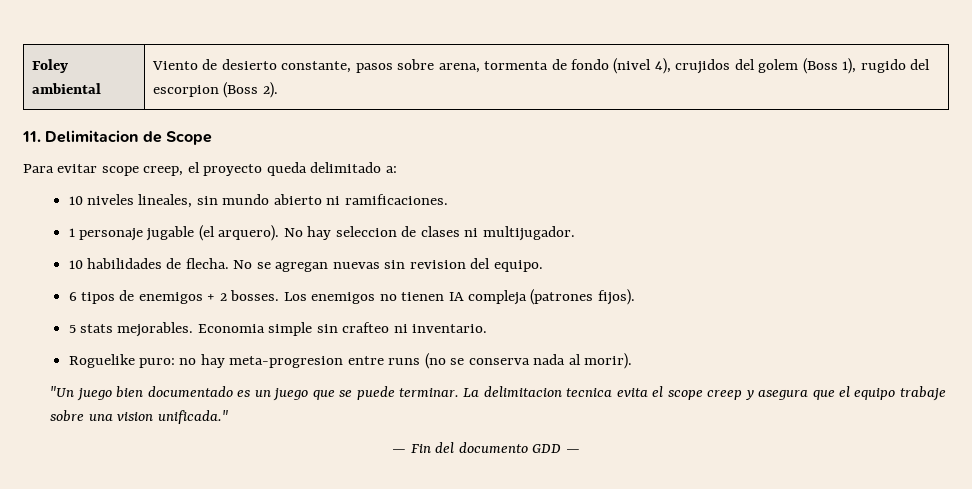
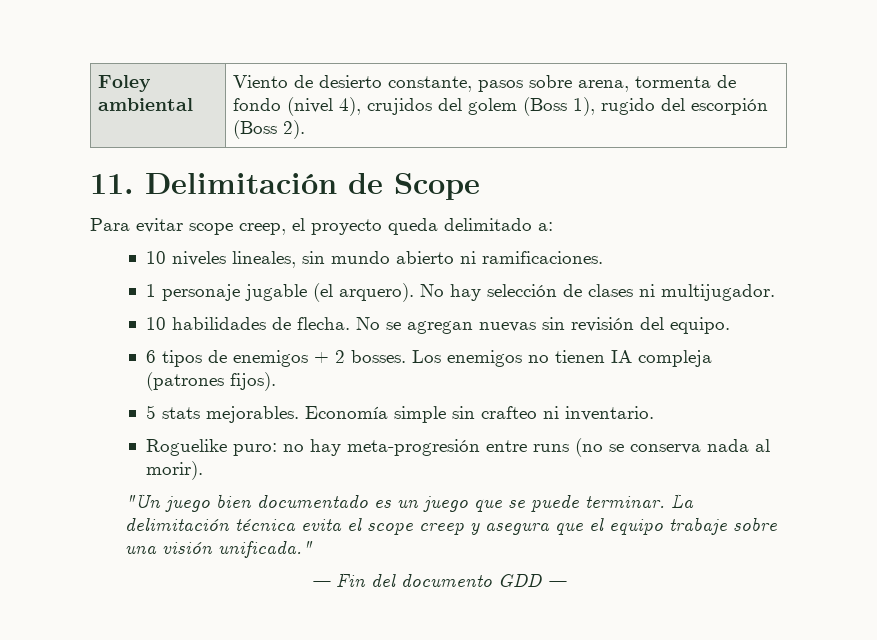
[152,85,219,97] escorpion -> [691,98,769,115] escorpión
[45,130,139,143] Delimitacion -> [145,173,337,194] Delimitación
[335,226,397,237] seleccion -> [486,284,557,297] selección
[409,260,466,269] revision -> [570,317,634,332] revisión
[197,324,265,333] Economia -> [304,406,388,419] Economía
[229,356,344,368] meta-progresion -> [346,439,480,456] meta-progresión
[483,386,613,397] delimitacion tecnica -> [124,518,296,531] delimitación técnica
[117,412,154,421] vision -> [161,542,213,554] visión

